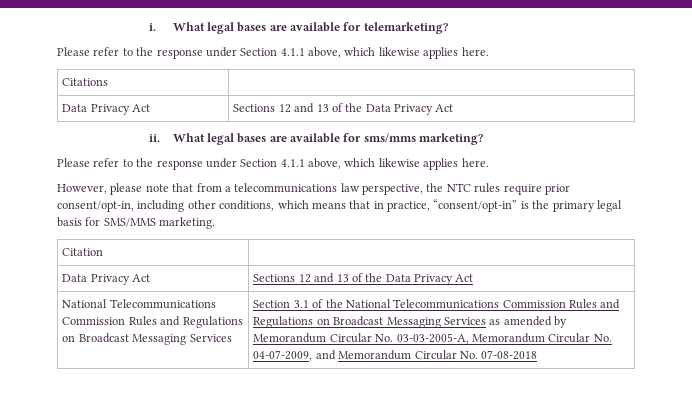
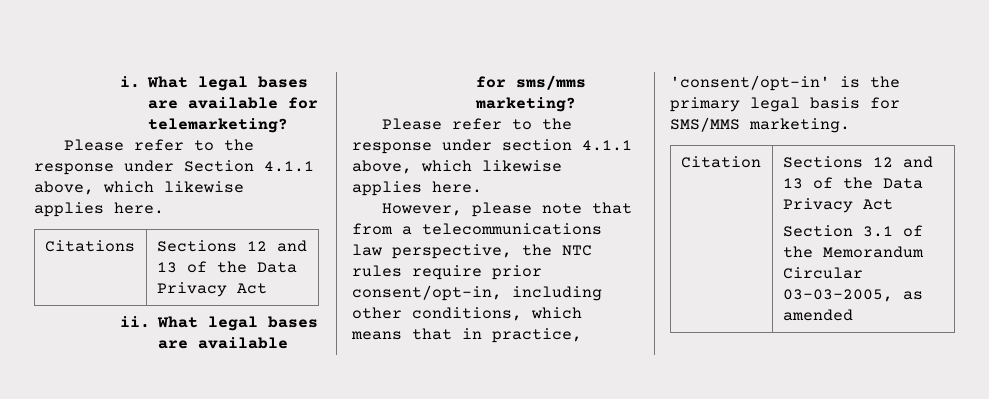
[62,104,151,115] // Data Privacy Act | -> (135, 246) none
[240,159,278,167] Section -> [502,139,572,151] section
[433,199,518,212] “consent/opt-in” -> [670,75,830,91] 'consent/opt-in'
[62,274,151,285] [253,273,474,285] [62,299,216,309] [62,316,243,328] [62,333,232,345] [253,299,621,309] [253,316,567,328] [253,333,612,344] [253,350,538,361] // Data Privacy Act | Sections 12 and 13 of the Data Privacy Act // National Telecommunications Commission Rules and Regulations on Broadcast Messaging Services | Section 3.1 of the National Telecommunications Commission Rules and Regulations on Broadcast Messaging Services as amended by Memorandum Circular No. 03-03-2005-A, Memorandum Circular No. 04-07-2009, and Memorandum Circular No. 07-08-2018 -> [782,156,933,168] [782,177,923,189] [782,198,893,213] [782,225,923,237] [782,246,924,258] [782,267,863,279] [782,289,923,302] [782,309,853,321] Sections 12 and 13 of the Data Privacy Act // Section 3.1 of the Memorandum Circular 03-03-2005, as amended

